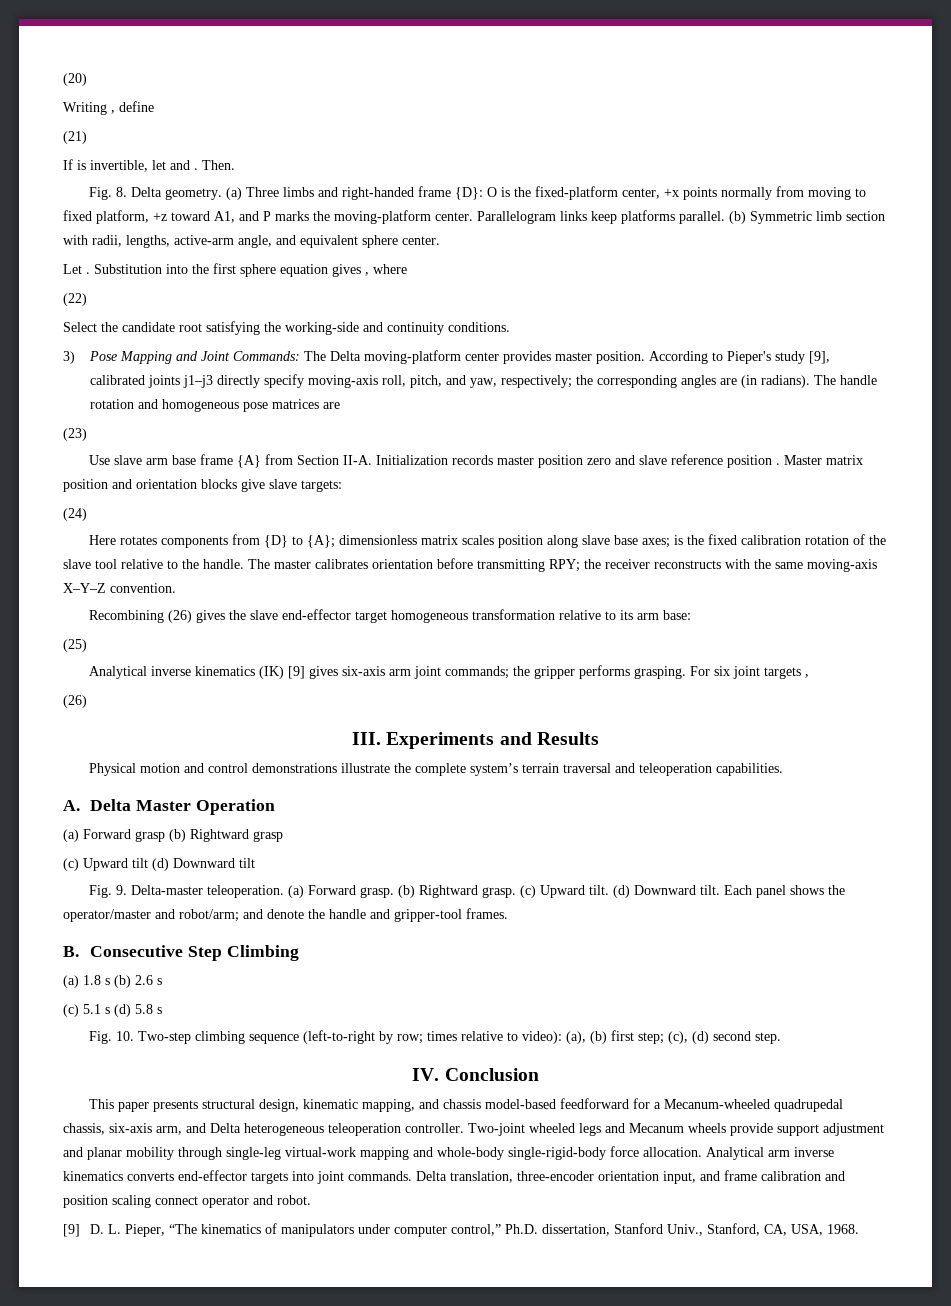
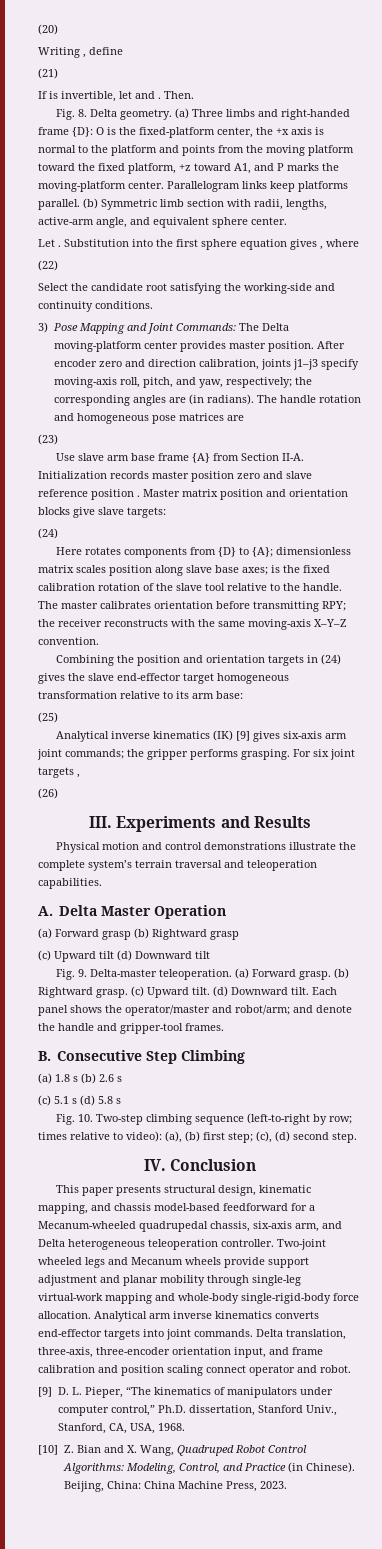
[663,186,866,200] +x points normally from moving to -> [256,127,324,135] [38,145,354,156] [38,163,95,171] the +x axis is normal to the platform and points from the moving platform toward the
[649,351,831,364] [90,375,146,385] According to Pieper's study [9], calibrated -> [317,341,346,349] [54,359,260,370] After encoder zero and direction calibration,
[217,375,261,388] directly -> (319, 364) none
[88,610,192,623] Recombining (26) -> [56,654,342,666] Combining the position and orientation targets in (24)
(513, 1177) none -> [38,1347,93,1358] three-axis,
(860, 1229) none -> [38,1445,307,1456] [62,1462,355,1474] [63,1481,287,1492] // [10] Z. Bian and X. Wang, Quadruped Robot Control Algorithms: Modeling, Control, and Practice (in Chinese). Beijing, China: China Machine Press, 2023.

